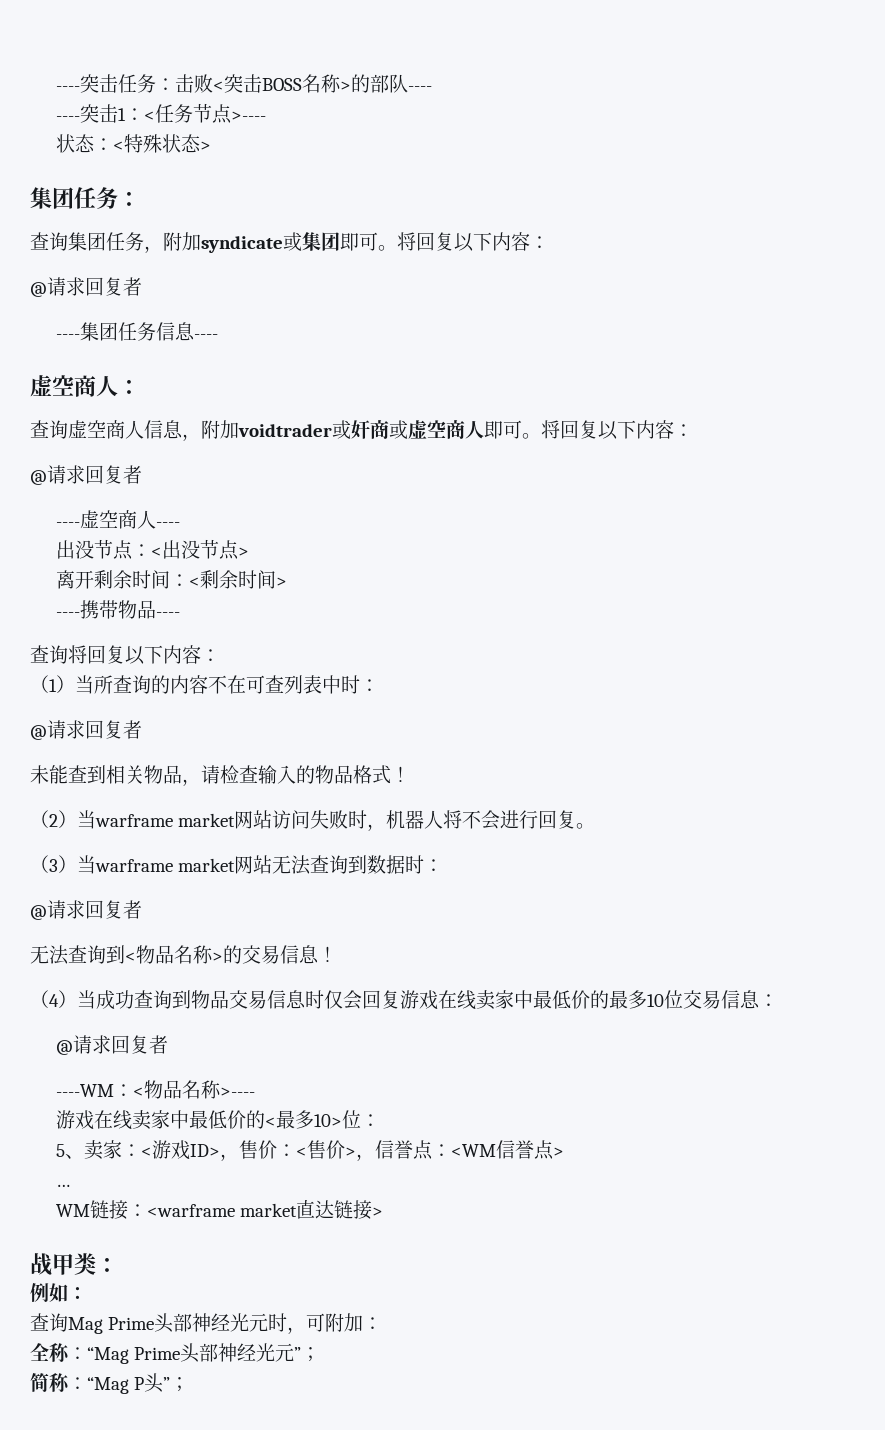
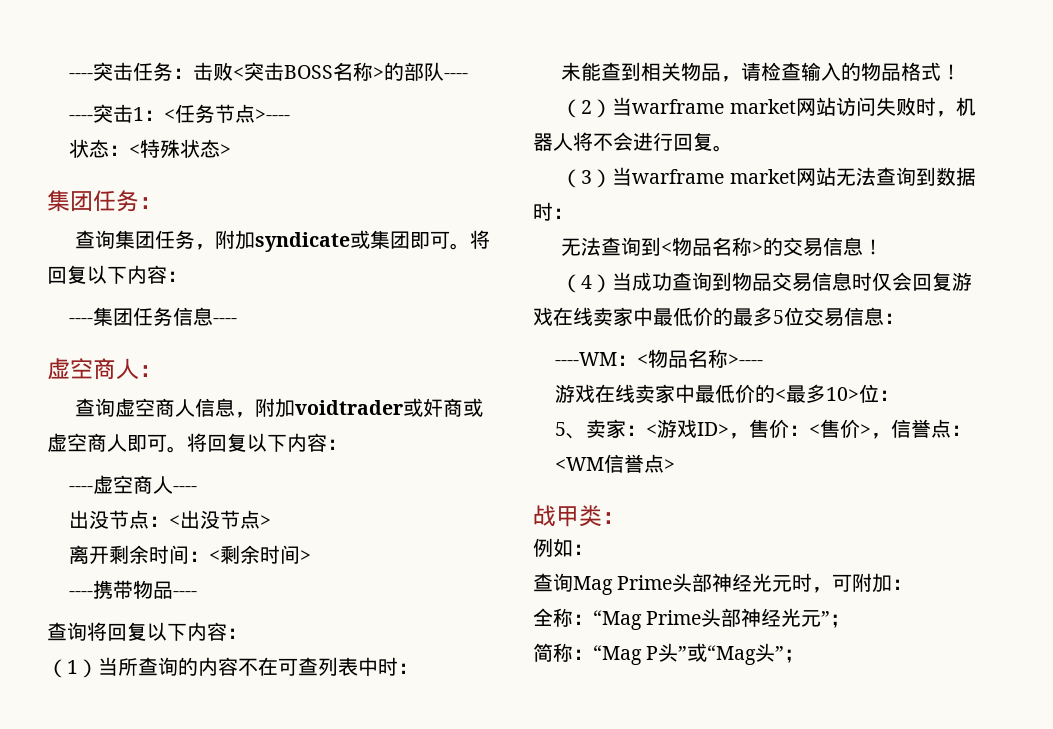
[30,277,142,297] // @请求回复者 -> (187, 276) none
[30,465,142,485] // @请求回复者 -> (347, 444) none
[30,720,142,740] // @请求回复者 -> (418, 668) none
[30,900,142,920] // @请求回复者 -> (573, 213) none
[647,994,664,1007] 10 -> [773,310,784,324] 5
[55,1035,168,1055] // @请求回复者 -> (904, 318) none
[55,1184,70,1187] [55,1200,383,1220] // … // WM链接：<warframe market直达链接> -> (676, 465) none
(171, 1383) none -> [687,643,785,665] 或“Mag头”

